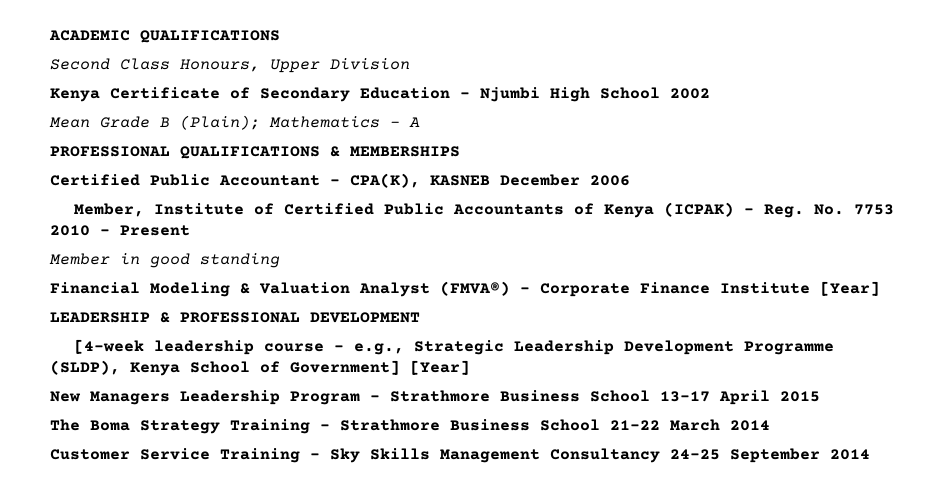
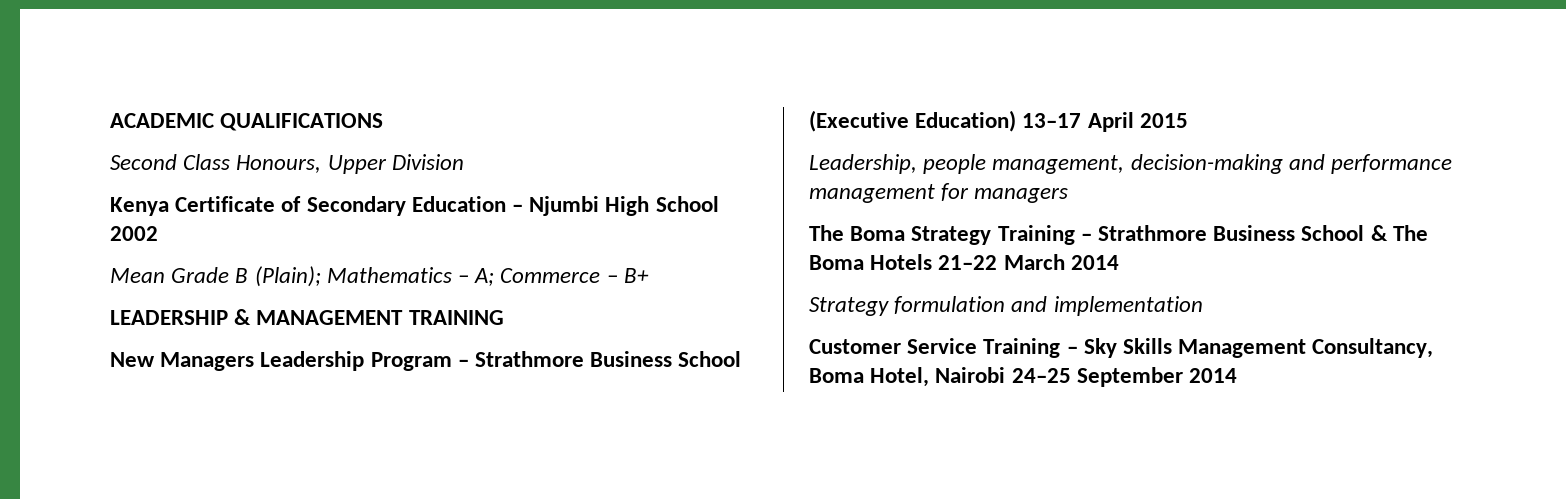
[409,117,420,127] [50,146,460,159] [50,173,630,188] [73,202,894,218] [50,225,190,236] [49,253,280,268] [50,281,880,297] [50,312,420,323] [73,339,834,355] [50,360,470,376] A // PROFESSIONAL QUALIFICATIONS & MEMBERSHIPS // Certified Public Accountant – CPA(K), KASNEB December 2006 // Member, Institute of Certified Public Accountants of Kenya (ICPAK) – Reg. No. 7753 2010 – Present // Member in good standing // Financial Modeling & Valuation Analyst (FMVA®) – Corporate Finance Institute [Year] // LEADERSHIP & PROFESSIONAL DEVELOPMENT // [4-week leadership course – e.g., Strategic Leadership Development Programme (SLDP), Kenya School of Government] [Year] -> [474,268,649,286] [110,309,504,325] A; Commerce – B+ // LEADERSHIP & MANAGEMENT TRAINING
(650, 396) none -> [809,110,1017,132] (Executive Education)
(820, 396) none -> [809,154,1453,174] [809,183,1069,203] // Leadership, people management, decision-making and performance management for managers
(600, 425) none -> [1370,225,1428,241] [809,254,933,270] & The Boma Hotels
(770, 425) none -> [809,296,1203,316] // Strategy formulation and implementation
[550,448,660,463] Consultancy -> [1312,338,1434,358] [809,367,1006,387] Consultancy, Boma Hotel, Nairobi

